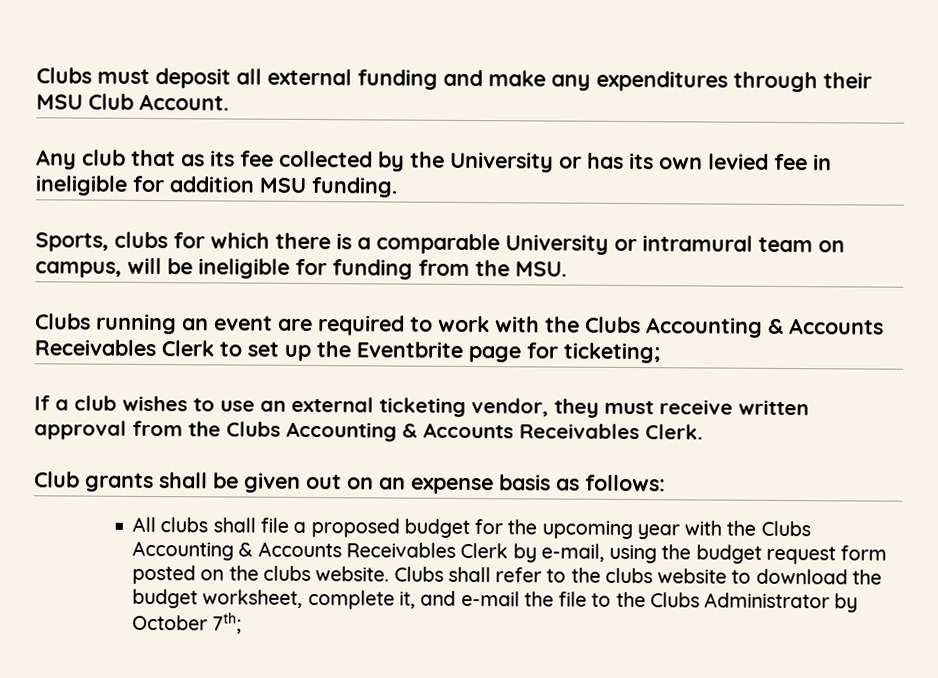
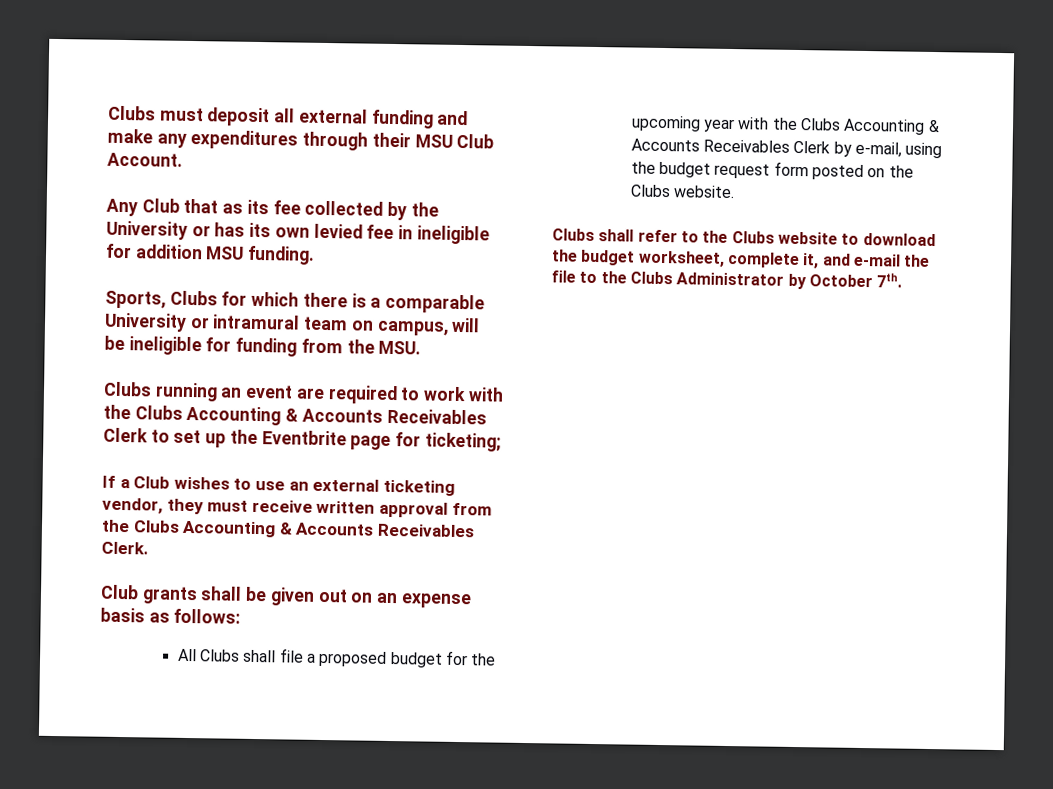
[82,149,126,166] club -> [141,198,180,213] Club
[114,231,168,249] clubs -> [169,290,218,306] Clubs
[74,395,117,411] club -> [133,476,171,489] Club
[160,517,209,533] clubs -> [200,649,241,662] Clubs
[262,565,311,582] clubs -> [629,184,671,198] Clubs
(390, 574) none -> (736, 192) //
[604,567,653,584] clubs -> [731,231,775,244] Clubs
[212,612,243,634] 7th; -> [876,273,903,288] 7th.

